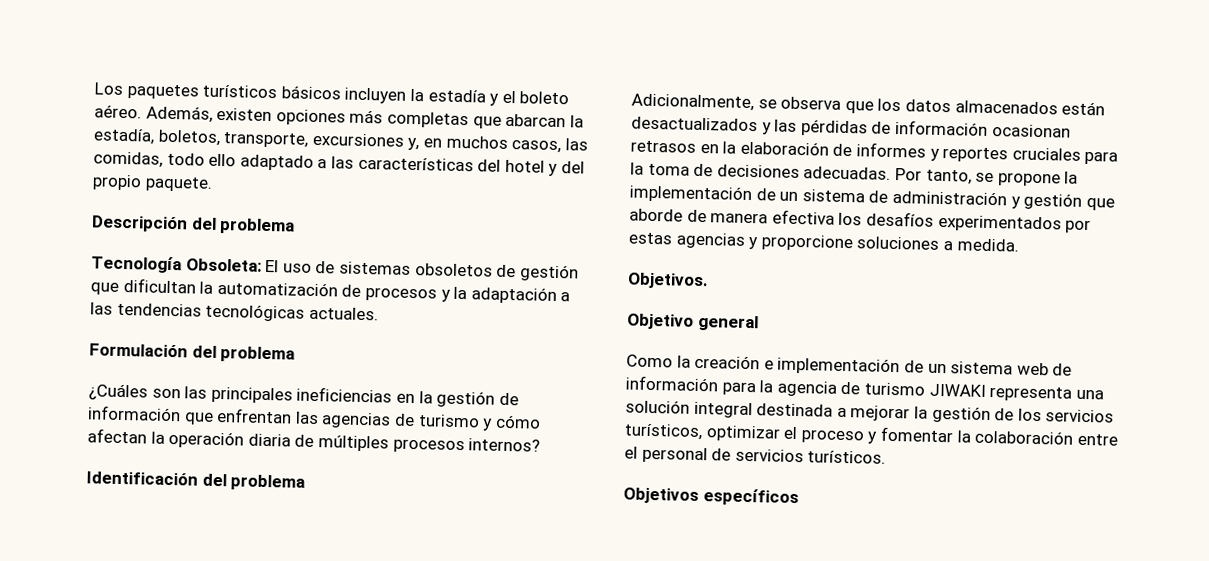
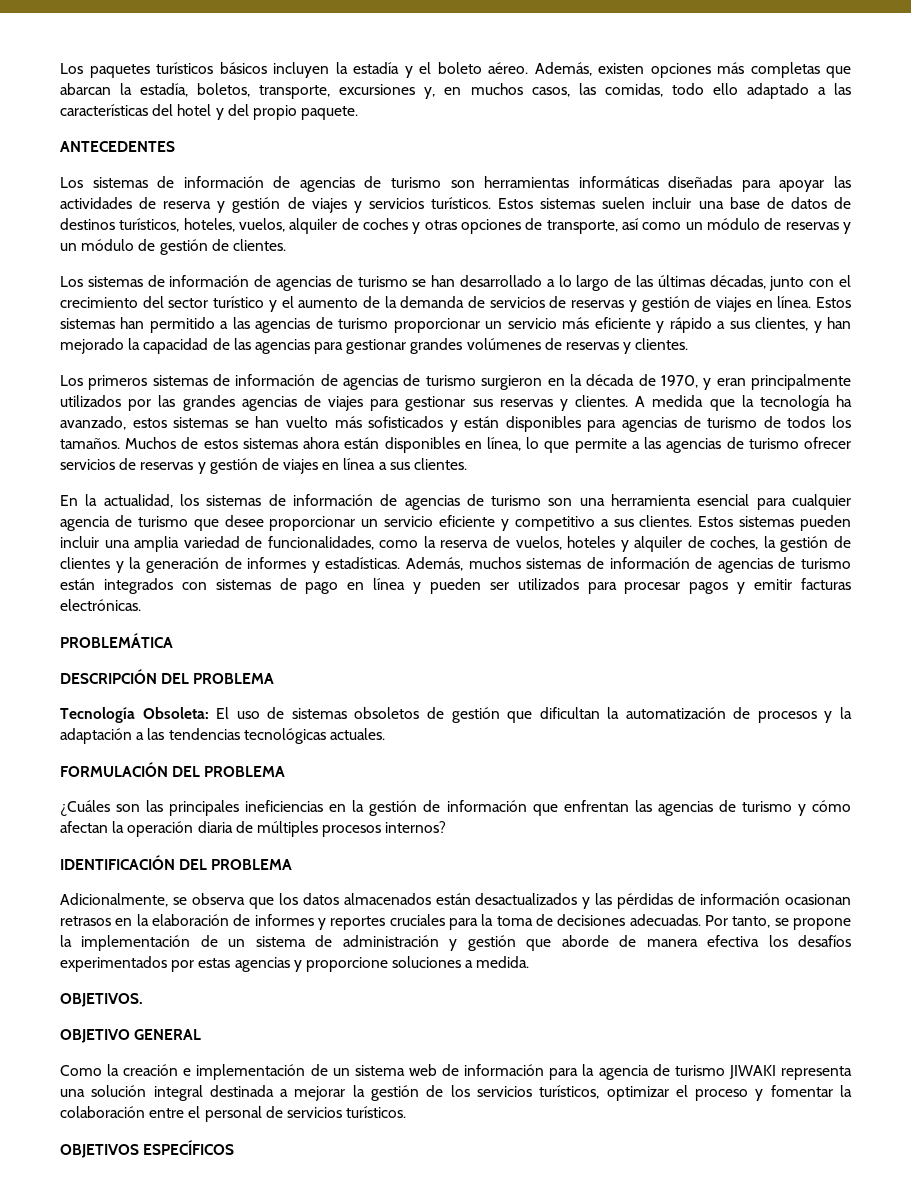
[91,215,296,235] Descripción del problema -> [60,141,175,152] [60,176,851,192] [60,197,851,213] [60,218,852,234] [60,239,286,255] [60,275,851,291] [60,296,852,312] [60,317,852,333] [60,338,689,354] [60,374,852,390] [60,395,852,411] [60,416,852,432] [60,437,851,453] [60,458,468,474] [60,494,851,510] [60,515,851,531] [60,536,851,552] [60,557,851,573] [60,578,851,594] [60,599,141,611] [60,633,173,648] [60,669,275,684] ANTECEDENTES // Los sistemas de información de agencias de turismo son herramientas informáticas diseñadas para apoyar las actividades de reserva y gestión de viajes y servicios turísticos. Estos sistemas suelen incluir una base de datos de destinos turísticos, hoteles, vuelos, alquiler de coches y otras opciones de transporte, así como un módulo de reservas y un módulo de gestión de clientes. // Los sistemas de información de agencias de turismo se han desarrollado a lo largo de las últimas décadas, junto con el crecimiento del sector turístico y el aumento de la demanda de servicios de reservas y gestión de viajes en línea. Estos sistemas han permitido a las agencias de turismo proporcionar un servicio más eficiente y rápido a sus clientes, y han mejorado la capacidad de las agencias para gestionar grandes volúmenes de reservas y clientes. // Los primeros sistemas de información de agencias de turismo surgieron en la década de 1970, y eran principalmente utilizados por las grandes agencias de viajes para gestionar sus reservas y clientes. A medida que la tecnología ha avanzado, estos sistemas se han vuelto más sofisticados y están disponibles para agencias de turismo de todos los tamaños. Muchos de estos sistemas ahora están disponibles en línea, lo que permite a las agencias de turismo ofrecer servicios de reservas y gestión de viajes en línea a sus clientes. // En la actualidad, los sistemas de información de agencias de turismo son una herramienta esencial para cualquier agencia de turismo que desee proporcionar un servicio eficiente y competitivo a sus clientes. Estos sistemas pueden incluir una amplia variedad de funcionalidades, como la reserva de vuelos, hoteles y alquiler de coches, la gestión de clientes y la generación de informes y estadísticas. Además, muchos sistemas de información de agencias de turismo están integrados con sistemas de pago en línea y pueden ser utilizados para procesar pagos y emitir facturas electrónicas. // PROBLEMÁTICA // DESCRIPCIÓN DEL PROBLEMA
[89,343,296,363] Formulación del problema -> [60,762,286,777] FORMULACIÓN DEL PROBLEMA
[86,471,306,491] Identificación del problema -> [60,855,293,870] IDENTIFICACIÓN DEL PROBLEMA
[627,272,709,290] [627,313,759,332] Objetivos. // Objetivo general -> [60,993,143,1007] [60,1029,202,1043] OBJETIVOS. // OBJETIVO GENERAL
[623,487,799,507] Objetivos específicos -> [60,1140,235,1158] OBJETIVOS ESPECÍFICOS

